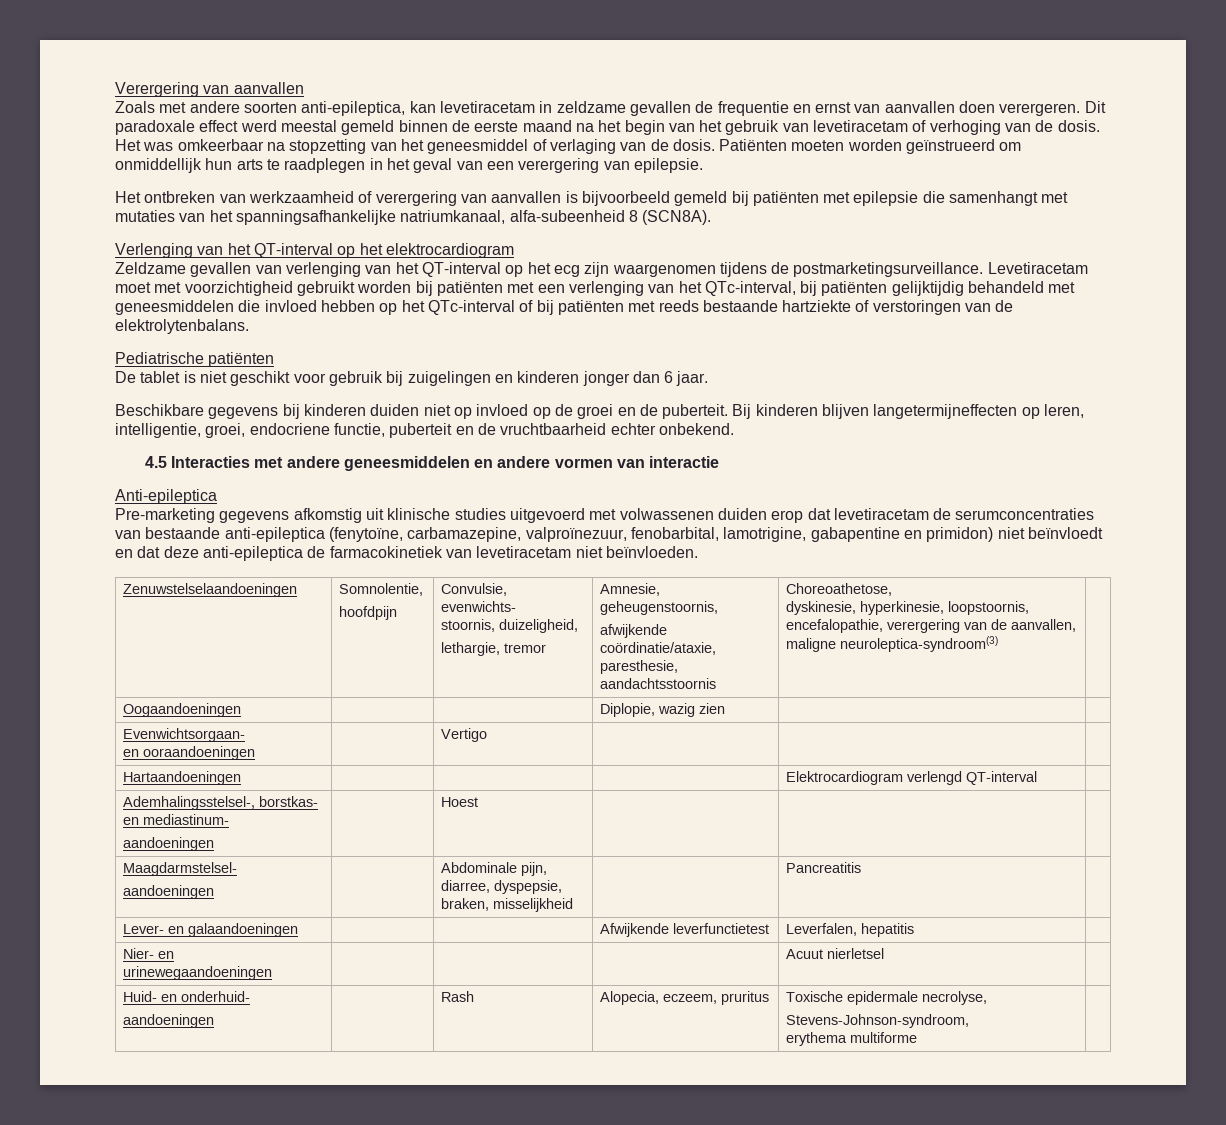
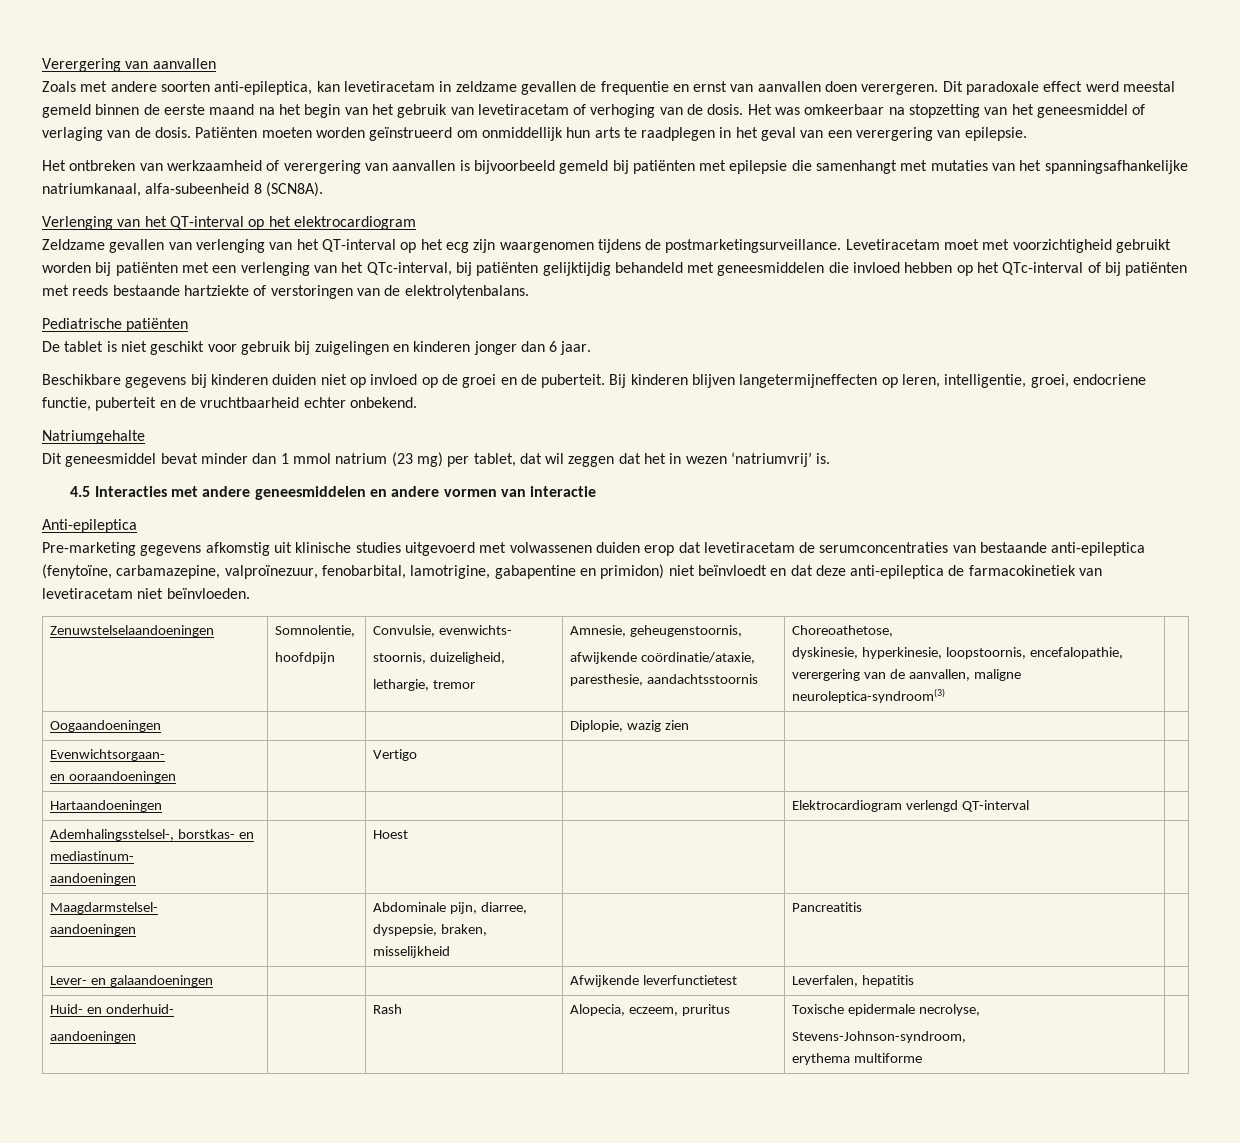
(734, 429) none -> [42,430,145,444] [42,452,831,467] // Natriumgehalte // Dit geneesmiddel bevat minder dan 1 mmol natrium (23 mg) per tablet, dat wil zeggen dat het in wezen ‘natriumvrij’ is.
[123,948,175,959] [123,966,273,980] [786,948,885,959] // Nier- en urinewegaandoeningen | | | | Acuut nierletsel | -> (915, 981) none

